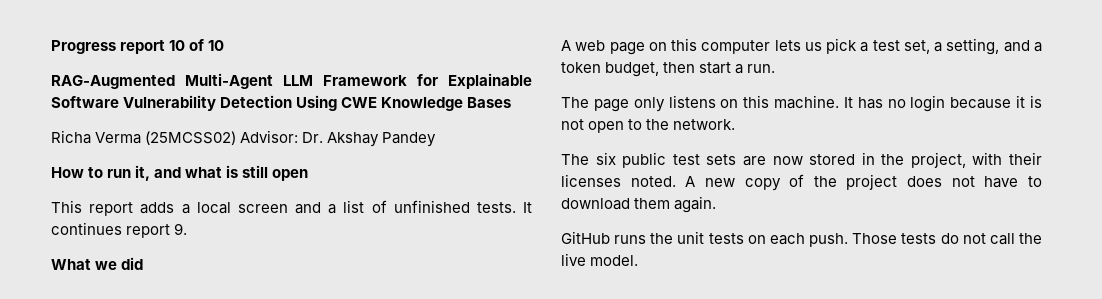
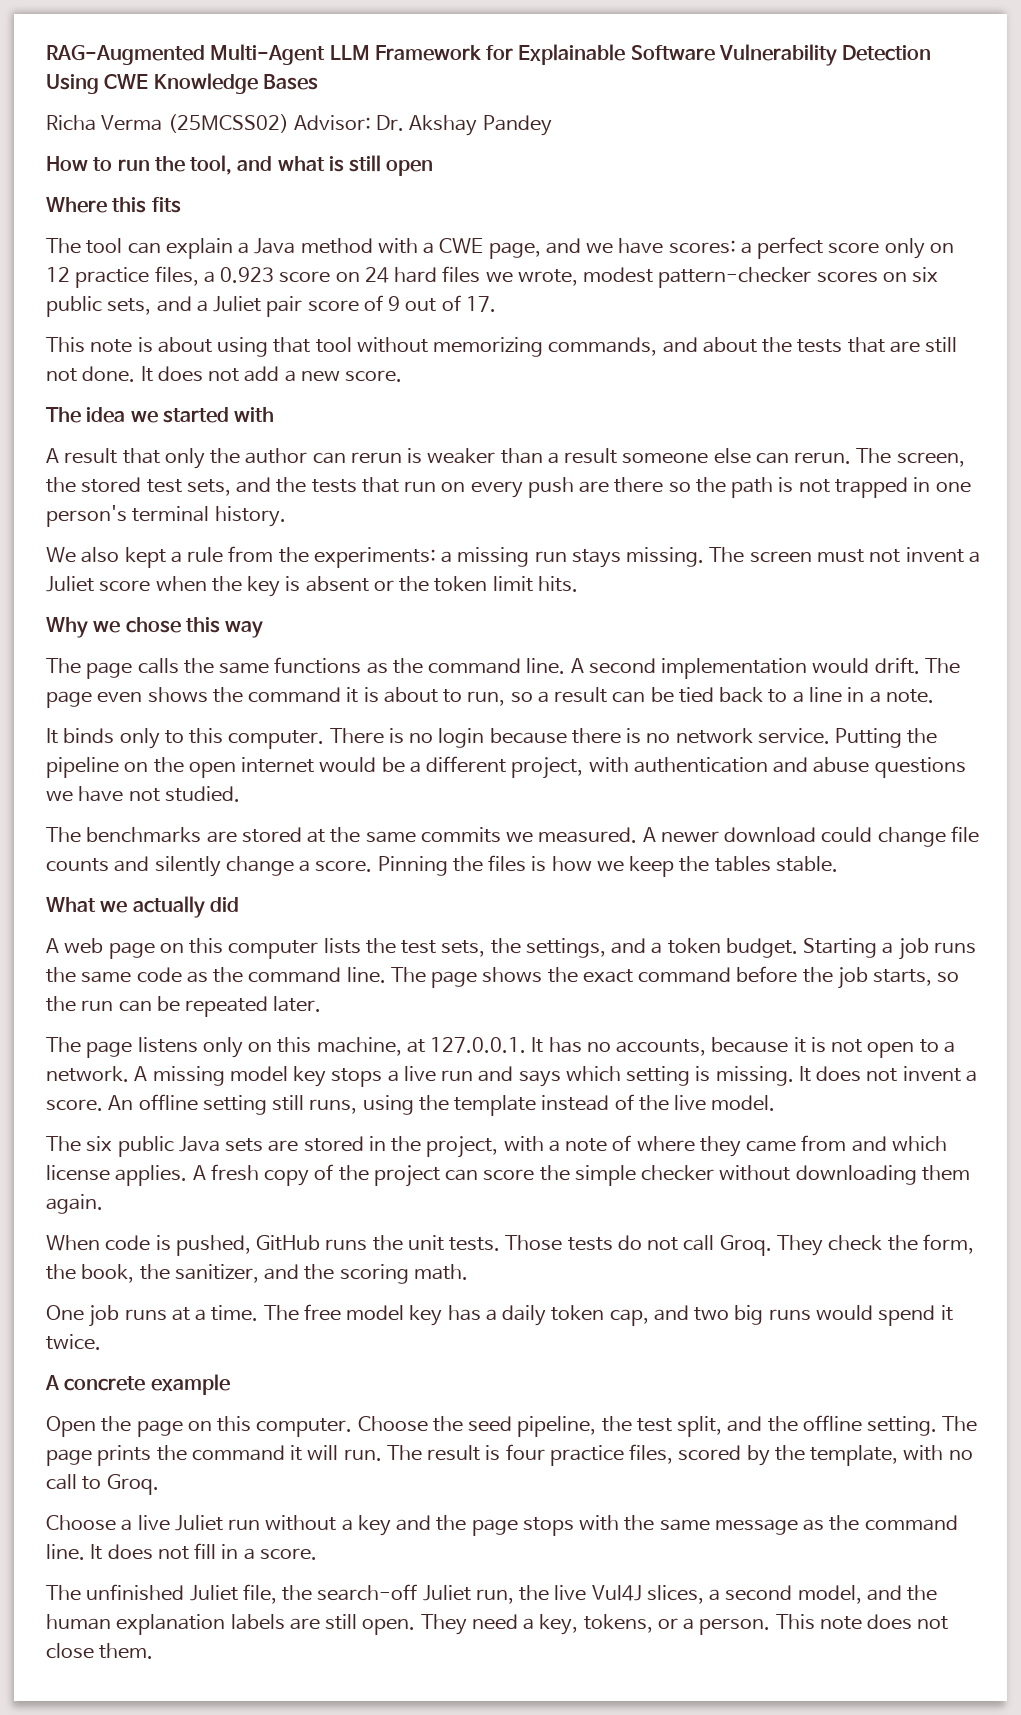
[51,39,225,54] Progress report 10 of 10 // -> (46, 55) none
[135,165,151,181] it, -> [154,155,233,175] the tool,
[51,200,533,216] [51,222,188,238] This report adds a local screen and a list of unfinished tests. It continues report 9. -> [46,197,181,213] [46,237,955,259] [46,266,939,288] [46,295,496,317] [46,337,958,357] [46,366,403,382] [46,407,275,423] [46,448,965,469] [46,477,971,498] [46,505,286,527] [46,546,980,568] [46,576,578,597] [46,617,264,638] [46,657,960,679] [46,687,934,708] [46,728,938,749] [46,756,966,779] [46,786,240,802] [46,826,979,847] [46,855,838,877] Where this fits // The tool can explain a Java method with a CWE page, and we have scores: a perfect score only on 12 practice files, a 0.923 score on 24 hard files we wrote, modest pattern-checker scores on six public sets, and a Juliet pair score of 9 out of 17. // This note is about using that tool without memorizing commands, and about the tests that are still not done. It does not add a new score. // The idea we started with // A result that only the author can rerun is weaker than a result someone else can rerun. The screen, the stored test sets, and the tests that run on every push are there so the path is not trapped in one person's terminal history. // We also kept a rule from the experiments: a missing run stays missing. The screen must not invent a Juliet score when the key is absent or the token limit hits. // Why we chose this way // The page calls the same functions as the command line. A second implementation would drift. The page even shows the command it is about to run, so a result can be tied back to a line in a note. // It binds only to this computer. There is no login because there is no network service. Putting the pipeline on the open internet would be a different project, with authentication and abuse questions we have not studied. // The benchmarks are stored at the same commits we measured. A newer download could change file counts and silently change a score. Pinning the files is how we keep the tables stable.
(118, 265) none -> [132,896,205,918] actually
[774,38,1042,55] [561,62,776,77] [561,95,840,112] lets us pick a test set, a setting, and a token budget, then start a run. // The page only listens on this machine. -> [323,938,977,960] [46,966,960,989] [46,996,322,1017] [46,1037,527,1058] lists the test sets, the settings, and a token budget. Starting a job runs the same code as the command line. The page shows the exact command before the job starts, so the run can be repeated later. // The page listens only on this machine, at 127.0.0.1.
[910,95,946,112] login -> [616,1039,707,1056] accounts,
[646,119,736,130] the network. -> [944,1041,956,1053] [46,1066,978,1087] [46,1094,776,1116] a network. A missing model key stops a live run and says which setting is missing. It does not invent a score. An offline setting still runs, using the template instead of the live model.
[672,154,700,165] test -> [178,1136,220,1152] Java
[772,156,803,165] now -> (299, 1146) none
[1009,152,1042,165] [561,174,1042,191] [561,196,717,213] [561,231,849,247] their licenses noted. A new copy of the project does not have to download them again. // GitHub runs the unit tests on each push. -> [548,1135,948,1157] [46,1164,970,1187] [46,1194,103,1214] [46,1235,501,1256] a note of where they came from and which license applies. A fresh copy of the project can score the simple checker without downloading them again. // When code is pushed, GitHub runs the unit tests.
[1018,233,1042,244] [561,253,639,266] the live model. -> [719,1234,974,1256] [46,1264,468,1284] [46,1304,953,1327] [46,1334,101,1350] [45,1374,230,1395] [46,1415,978,1437] [46,1444,973,1466] [46,1474,159,1495] [46,1515,958,1536] [46,1543,317,1560] [46,1584,938,1604] [46,1614,949,1635] [46,1643,154,1659] Groq. They check the form, the book, the sanitizer, and the scoring math. // One job runs at a time. The free model key has a daily token cap, and two big runs would spend it twice. // A concrete example // Open the page on this computer. Choose the seed pipeline, the test split, and the offline setting. The page prints the command it will run. The result is four practice files, scored by the template, with no call to Groq. // Choose a live Juliet run without a key and the page stops with the same message as the command line. It does not fill in a score. // The unfinished Juliet file, the search-off Juliet run, the live Vul4J slices, a second model, and the human explanation labels are still open. They need a key, tokens, or a person. This note does not close them.

